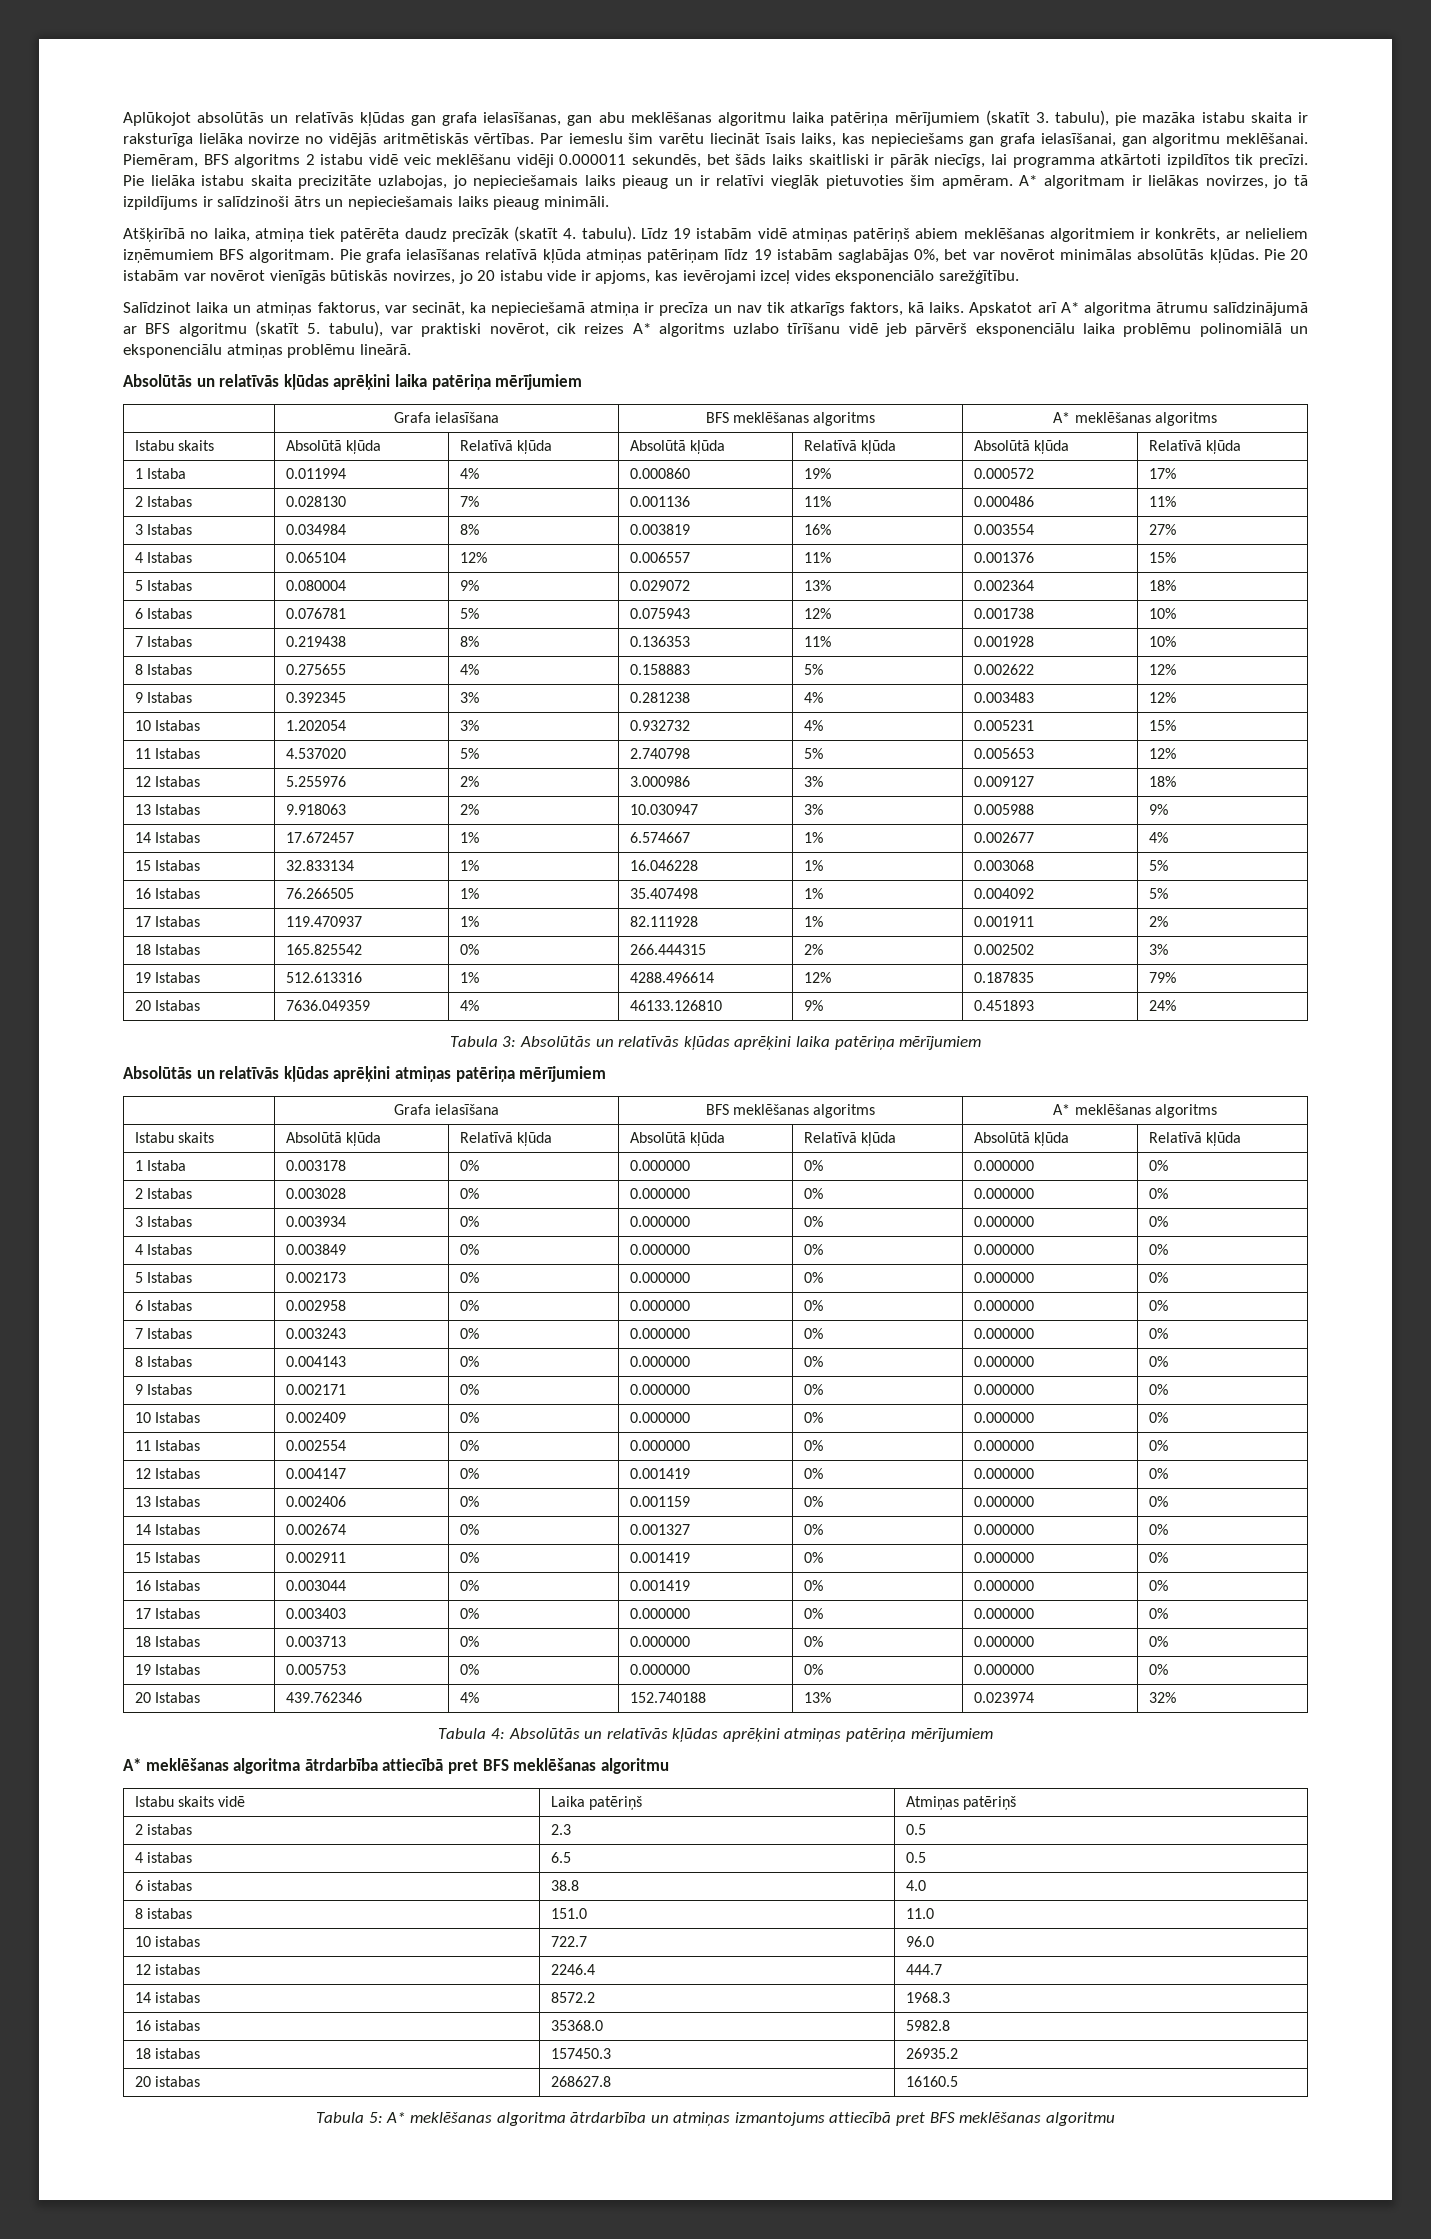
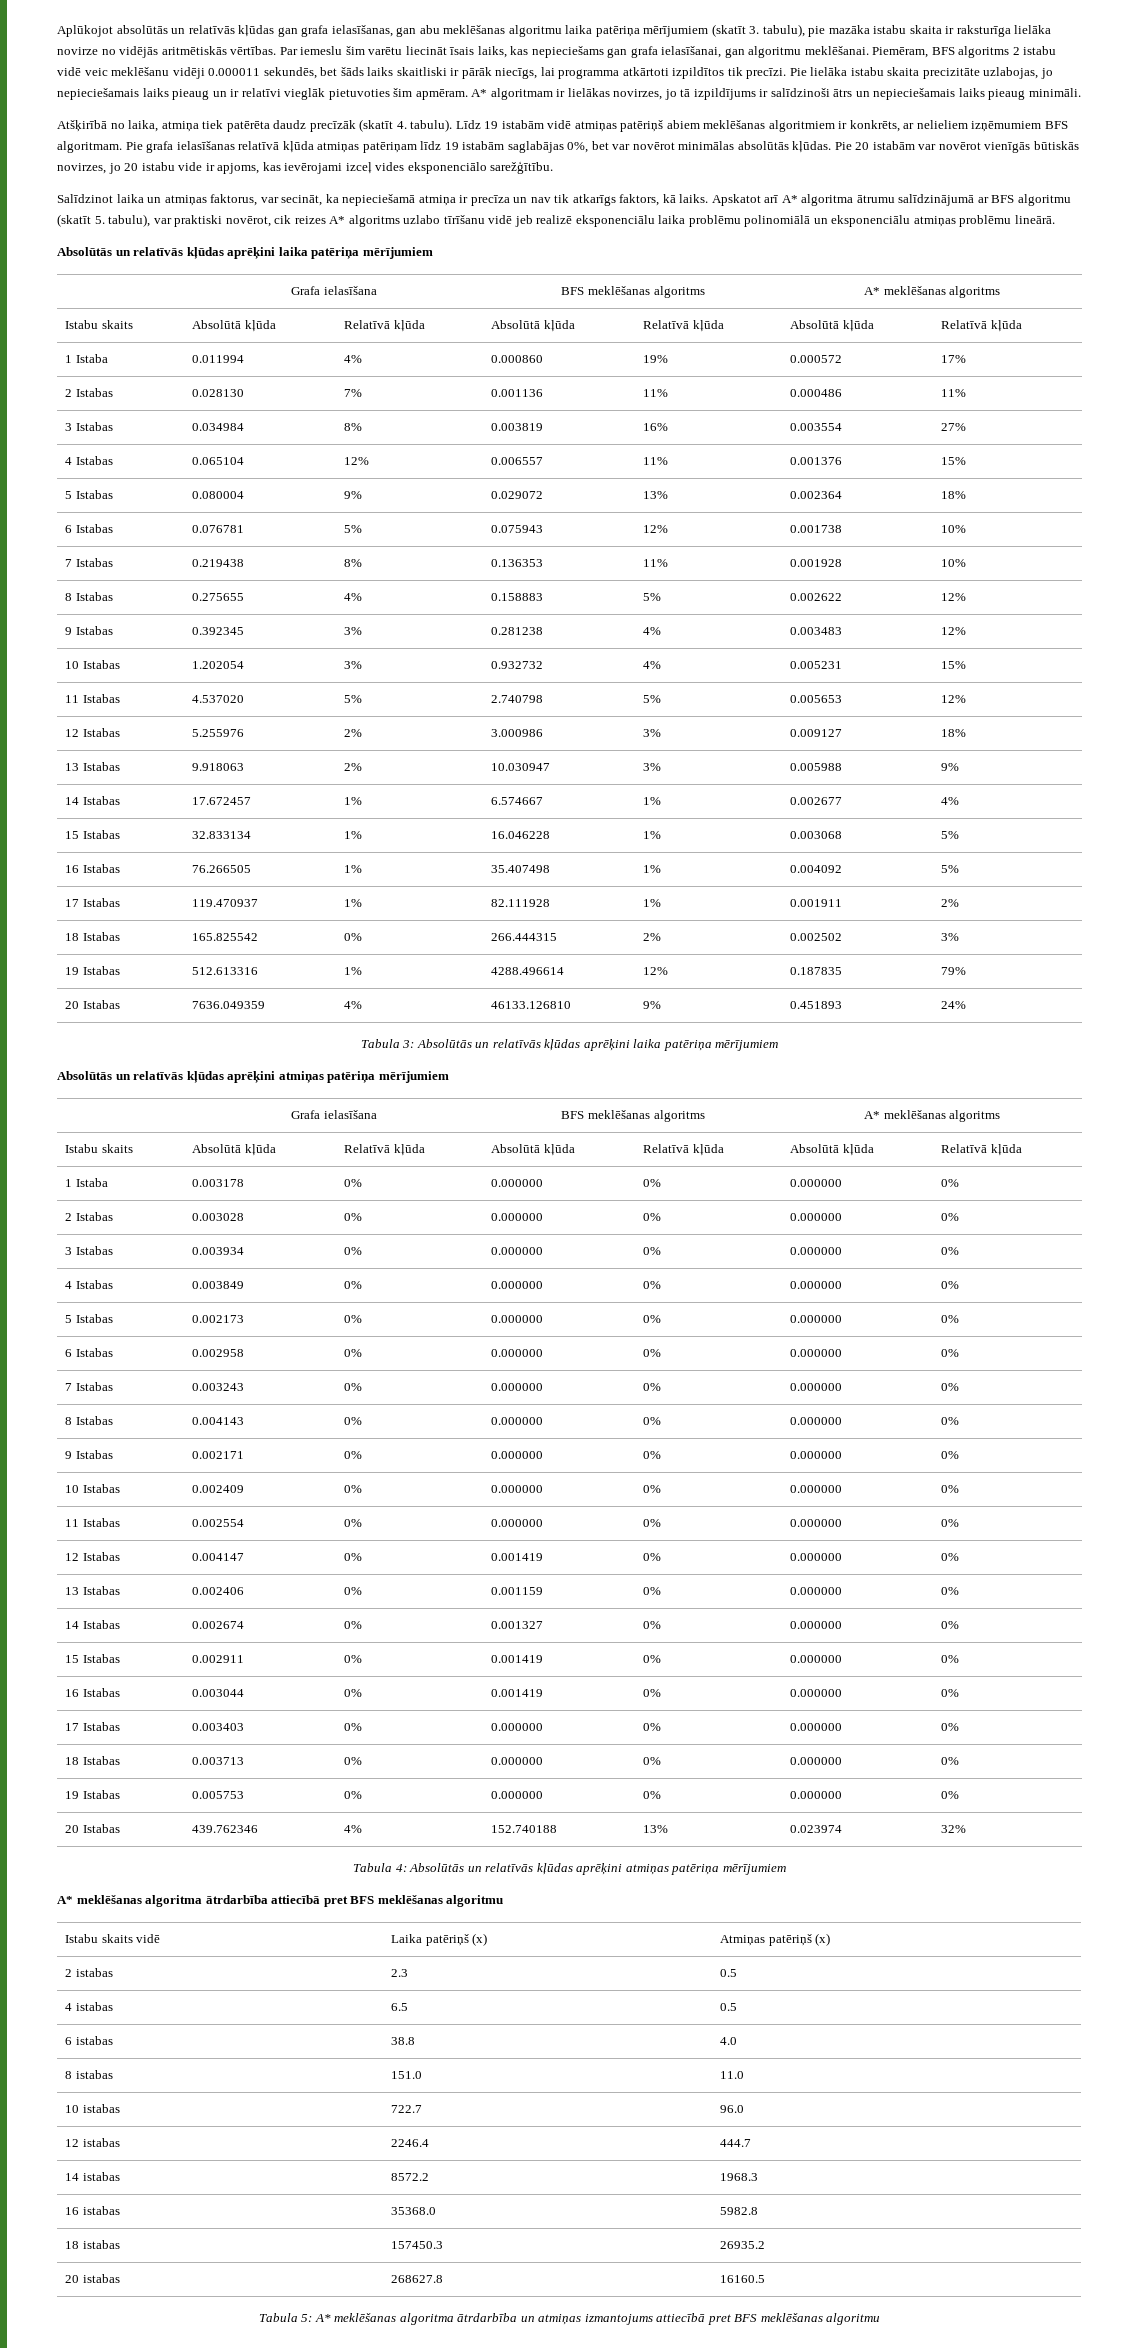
[915,323,968,337] pārvērš -> [536,215,573,224] realizē
(642, 1803) none -> [472,1933,488,1946] (x)
(1016, 1803) none -> [815,1933,831,1946] (x)

